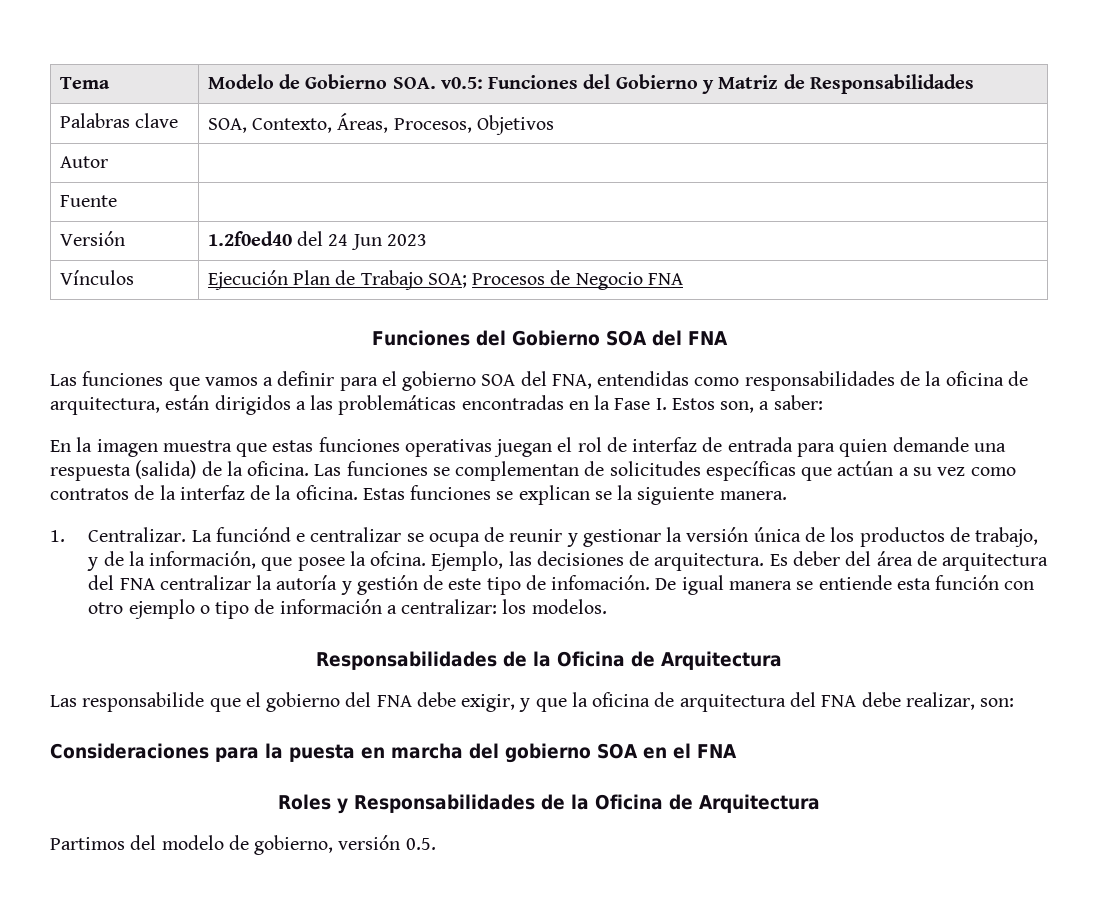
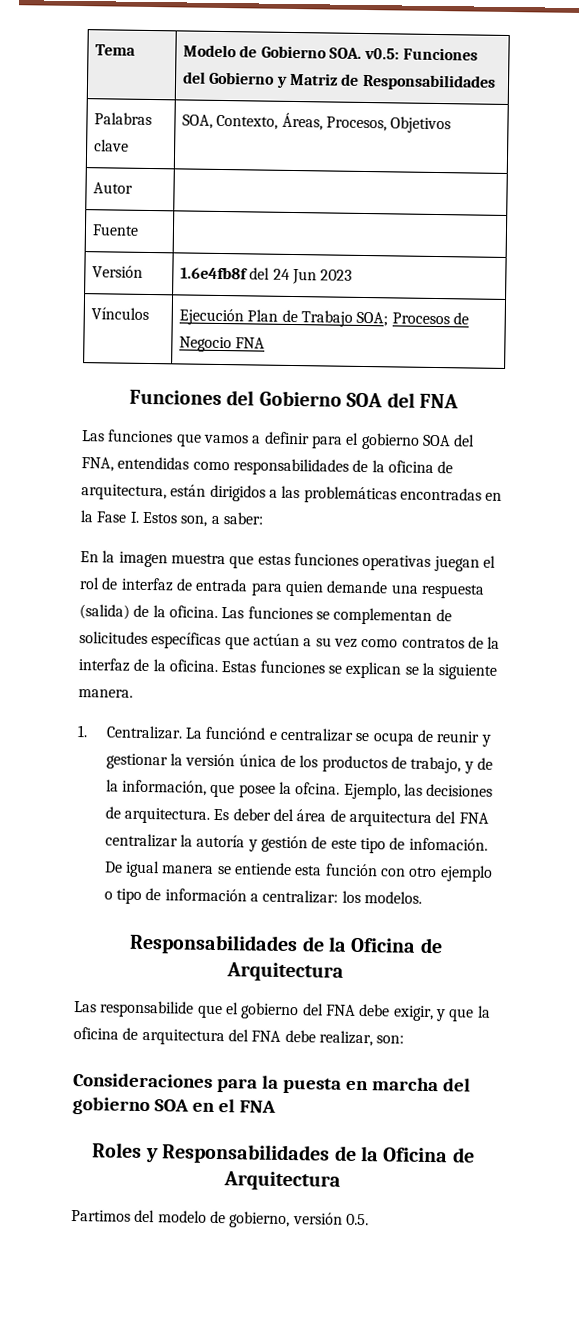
[207,231,292,246] 1.2f0ed40 -> [180,266,249,280] 1.6e4fb8f

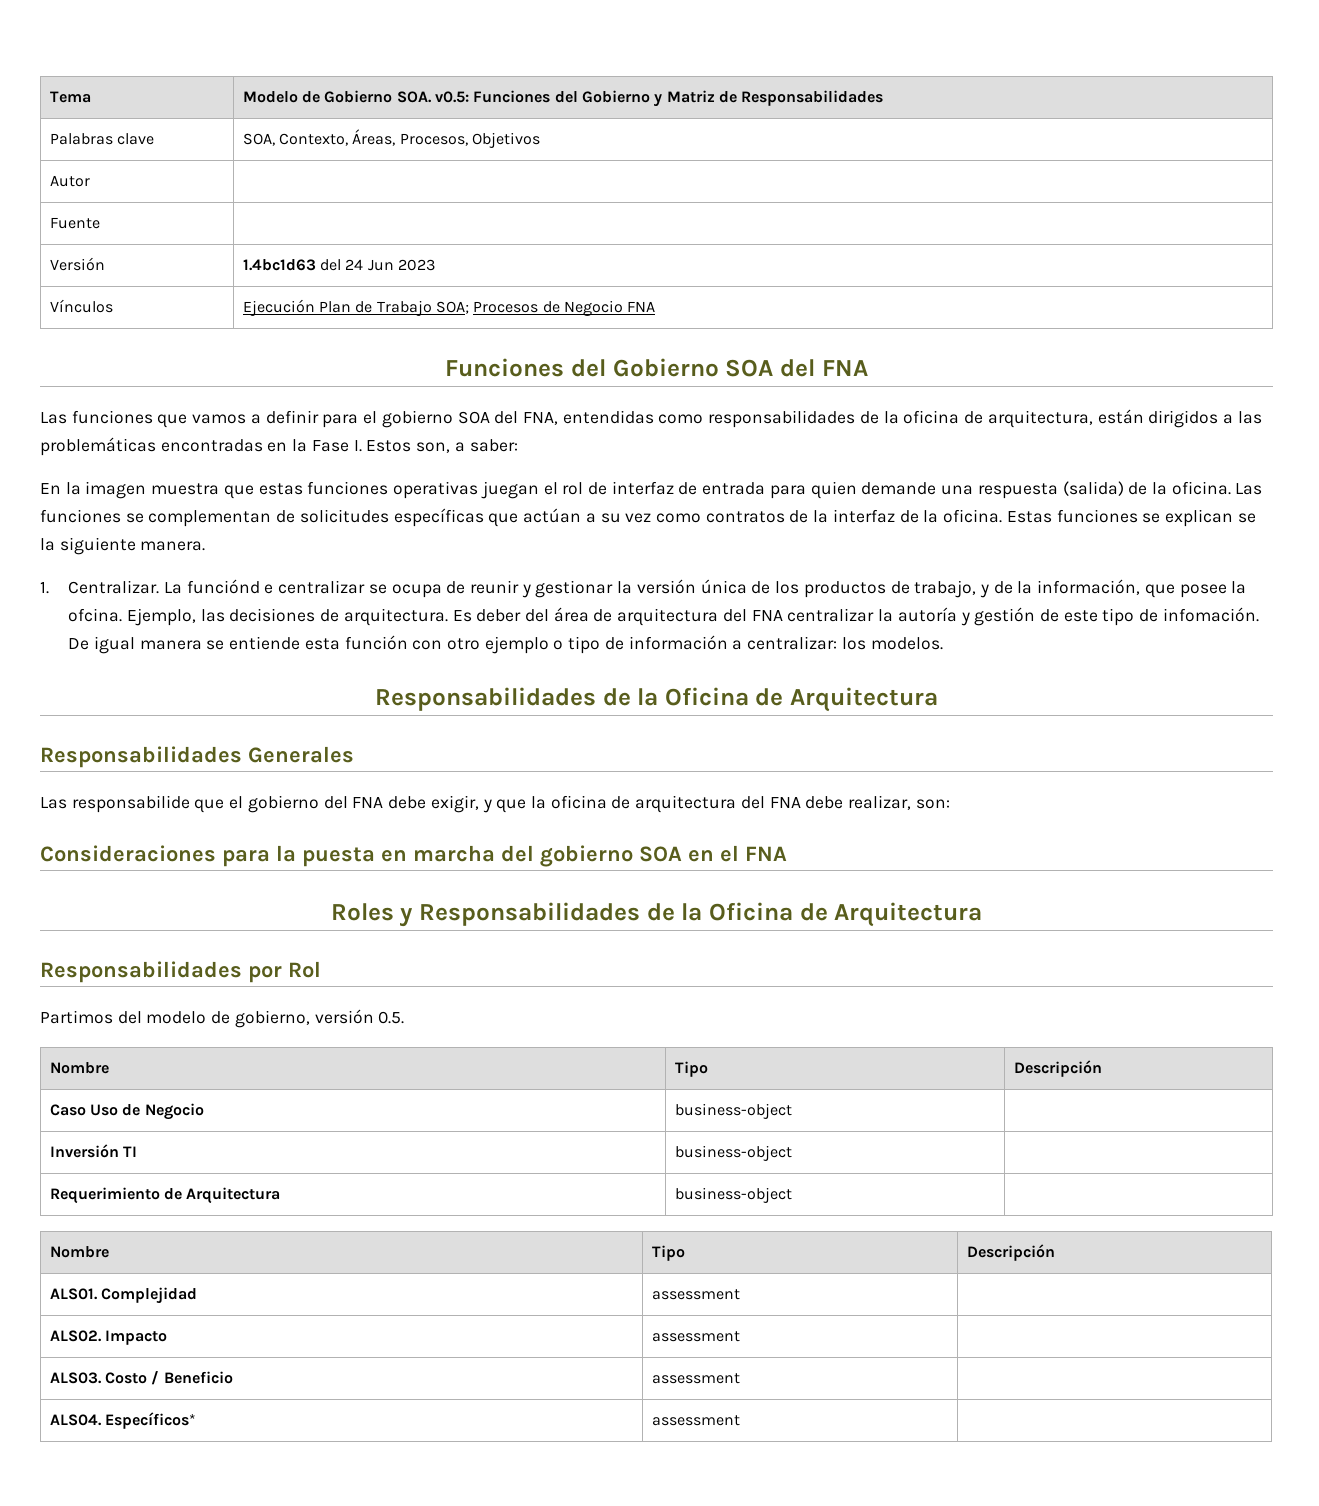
[180,266,249,280] 1.6e4fb8f -> [242,259,316,271] 1.4bc1d63
(344, 972) none -> [40,746,354,768] // Responsabilidades Generales
(341, 1181) none -> [40,961,321,983] // Responsabilidades por Rol
(369, 1219) none -> [49,1062,109,1074] [674,1061,708,1077] [1013,1060,1102,1077] [49,1103,204,1120] [674,1103,792,1119] [49,1144,137,1158] [674,1145,792,1161] [49,1187,281,1204] [674,1187,792,1203] [49,1246,109,1258] [651,1245,685,1261] [966,1244,1055,1261] [49,1287,197,1304] [651,1289,740,1300] [49,1330,167,1345] [651,1331,740,1342] [49,1371,233,1385] [651,1373,740,1384] [49,1412,196,1429] [651,1415,740,1426] // Nombre | Tipo | Descripción // Caso Uso de Negocio | business-object | // Inversión TI | business-object | // Requerimiento de Arquitectura | business-object | // Nombre | Tipo | Descripción // ALS01. Complejidad | assessment | // ALS02. Impacto | assessment | // ALS03. Costo / Beneficio | assessment | // ALS04. Específicos* | assessment |

